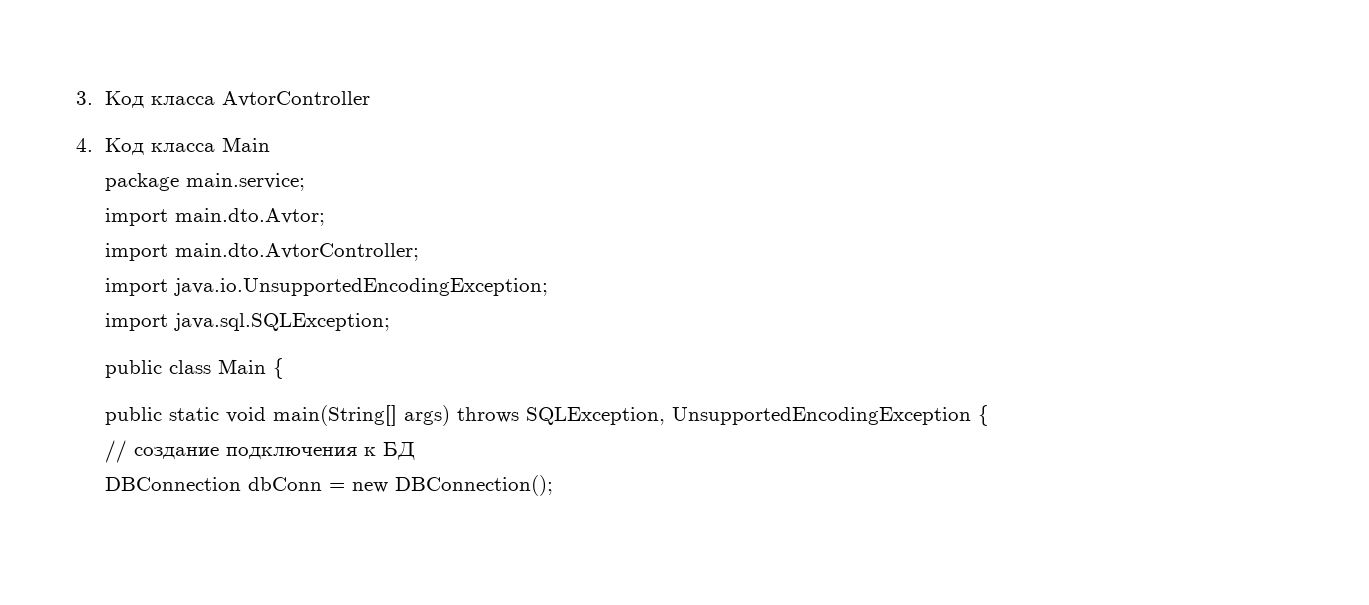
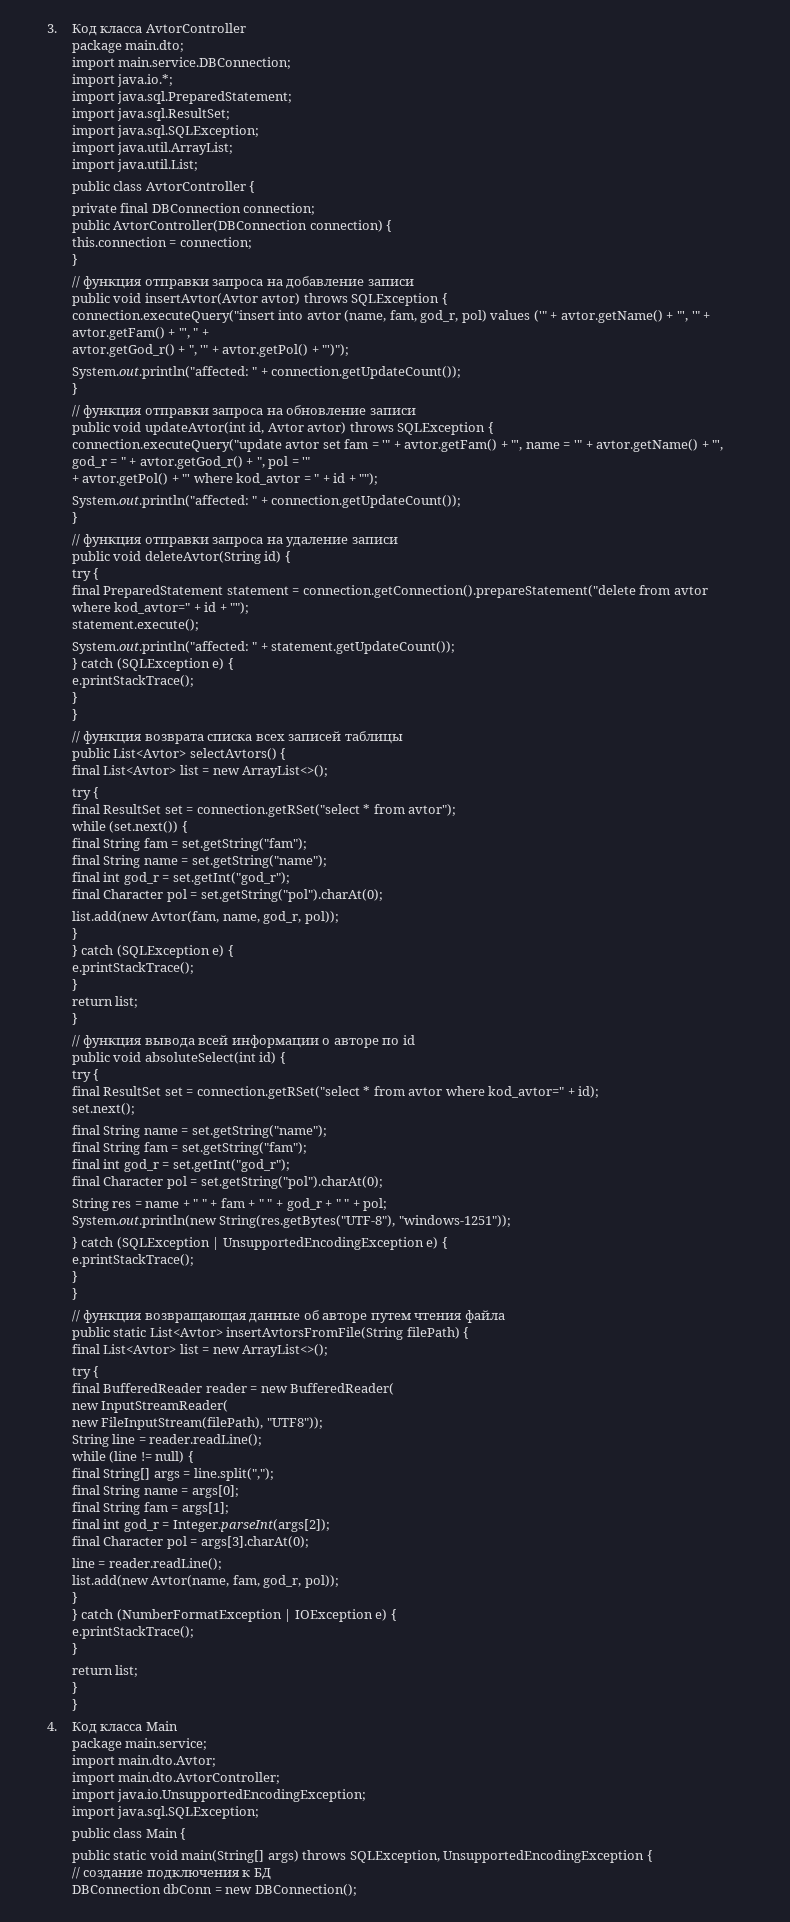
(371, 99) none -> [71,40,185,53] [71,57,292,70] [71,74,174,87] [71,91,293,104] [71,108,231,121] [71,125,260,138] [71,142,234,155] [71,159,199,172] [71,181,256,194] [71,203,316,216] [71,220,393,233] [71,237,252,249] [71,254,78,266] [71,276,414,289] [71,293,448,306] [71,310,711,323] [71,327,209,340] [71,344,350,357] [71,366,462,379] [71,383,78,395] [71,405,416,418] [71,422,494,435] [71,439,724,452] [71,456,311,469] [71,473,379,486] [71,495,462,508] [71,512,78,524] [71,534,398,547] [71,551,291,564] [71,568,100,581] [71,585,708,598] [71,602,250,614] [71,619,199,631] [71,641,456,654] [71,658,234,671] [71,675,194,688] [71,692,78,704] [71,709,78,721] [71,731,403,744] [71,748,287,761] [71,765,329,778] [71,787,100,800] [71,804,457,817] [71,821,188,833] [71,838,307,851] [71,855,327,868] [71,872,290,885] [71,889,383,902] [71,911,339,924] [71,928,78,940] [71,945,234,958] [71,962,194,975] [71,979,78,991] [71,996,139,1008] [71,1013,78,1025] [71,1035,415,1048] [71,1052,286,1065] [71,1069,100,1082] [71,1086,600,1099] [71,1103,135,1115] [71,1125,327,1138] [71,1142,307,1155] [71,1159,290,1172] [71,1176,383,1189] [71,1198,388,1211] [71,1215,511,1228] [71,1237,448,1250] [71,1254,194,1267] [71,1271,78,1283] [71,1288,78,1300] [71,1310,505,1323] [71,1327,470,1340] [71,1344,329,1357] [71,1366,100,1379] [71,1383,395,1395] [71,1400,229,1413] [71,1417,323,1430] [71,1434,263,1447] [71,1451,194,1463] [71,1468,274,1481] [71,1485,239,1498] [71,1502,229,1515] [71,1519,330,1532] [71,1536,309,1549] [71,1558,222,1570] [71,1575,339,1588] [71,1592,78,1604] [71,1609,397,1622] [71,1626,194,1639] [71,1643,78,1655] [71,1665,139,1677] [71,1682,78,1694] [71,1699,78,1711] // package main.dto; // import main.service.DBConnection; // import java.io.*; // import java.sql.PreparedStatement; // import java.sql.ResultSet; // import java.sql.SQLException; // import java.util.ArrayList; // import java.util.List; // public class AvtorController { // private final DBConnection connection; // public AvtorController(DBConnection connection) { // this.connection = connection; // } // // функция отправки запроса на добавление записи // public void insertAvtor(Avtor avtor) throws SQLException { // connection.executeQuery("insert into avtor (name, fam, god_r, pol) values ('" + avtor.getName() + "', '" + avtor.getFam() + "', " + // avtor.getGod_r() + ", '" + avtor.getPol() + "')"); // System.out.println("affected: " + connection.getUpdateCount()); // } // // функция отправки запроса на обновление записи // public void updateAvtor(int id, Avtor avtor) throws SQLException { // connection.executeQuery("update avtor set fam = '" + avtor.getFam() + "', name = '" + avtor.getName() + "', god_r = " + avtor.getGod_r() + ", pol = '" // + avtor.getPol() + "' where kod_avtor = " + id + ""); // System.out.println("affected: " + connection.getUpdateCount()); // } // // функция отправки запроса на удаление записи // public void deleteAvtor(String id) { // try { // final PreparedStatement statement = connection.getConnection().prepareStatement("delete from avtor where kod_avtor=" + id + ""); // statement.execute(); // System.out.println("affected: " + statement.getUpdateCount()); // } catch (SQLException e) { // e.printStackTrace(); // } // } // // функция возврата списка всех записей таблицы // public List<Avtor> selectAvtors() { // final List<Avtor> list = new ArrayList<>(); // try { // final ResultSet set = connection.getRSet("select * from avtor"); // while (set.next()) { // final String fam = set.getString("fam"); // final String name = set.getString("name"); // final int god_r = set.getInt("god_r"); // final Character pol = set.getString("pol").charAt(0); // list.add(new Avtor(fam, name, god_r, pol)); // } // } catch (SQLException e) { // e.printStackTrace(); // } // return list; // } // // функция вывода всей информации о авторе по id // public void absoluteSelect(int id) { // try { // final ResultSet set = connection.getRSet("select * from avtor where kod_avtor=" + id); // set.next(); // final String name = set.getString("name"); // final String fam = set.getString("fam"); // final int god_r = set.getInt("god_r"); // final Character pol = set.getString("pol").charAt(0); // String res = name + " " + fam + " " + god_r + " " + pol; // System.out.println(new String(res.getBytes("UTF-8"), "windows-1251")); // } catch (SQLException | UnsupportedEncodingException e) { // e.printStackTrace(); // } // } // // функция возвращающая данные об авторе путем чтения файла // public static List<Avtor> insertAvtorsFromFile(String filePath) { // final List<Avtor> list = new ArrayList<>(); // try { // final BufferedReader reader = new BufferedReader( // new InputStreamReader( // new FileInputStream(filePath), "UTF8")); // String line = reader.readLine(); // while (line != null) { // final String[] args = line.split(","); // final String name = args[0]; // final String fam = args[1]; // final int god_r = Integer.parseInt(args[2]); // final Character pol = args[3].charAt(0); // line = reader.readLine(); // list.add(new Avtor(name, fam, god_r, pol)); // } // } catch (NumberFormatException | IOException e) { // e.printStackTrace(); // } // return list; // } // }

